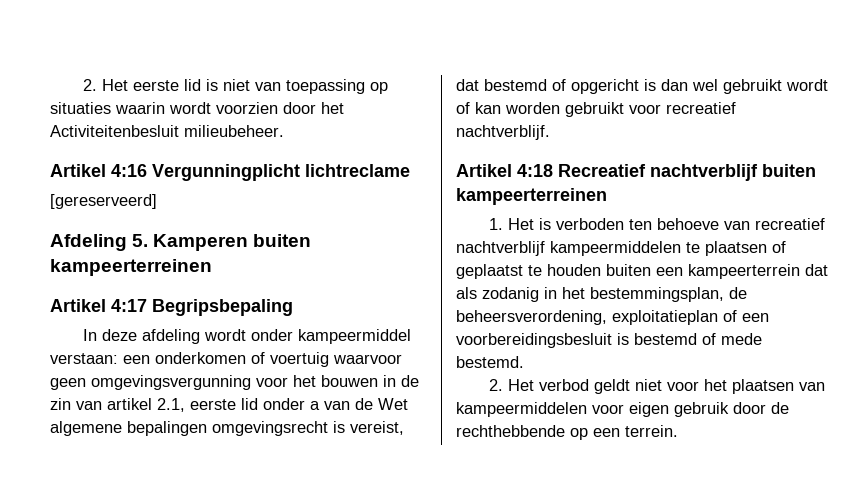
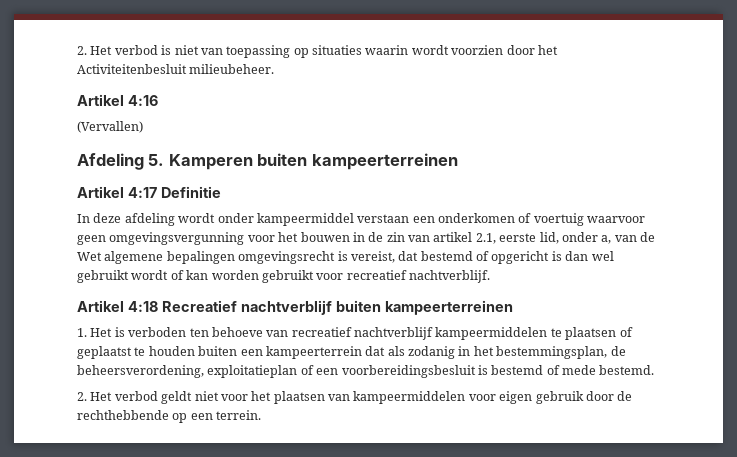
[82,79,201,91] 2. Het eerste lid -> [77,45,158,55] 2. Het verbod
[152,164,410,181] [50,194,157,209] Vergunningplicht lichtreclame // [gereserveerd] -> [77,121,143,133] // (Vervallen)
[152,299,293,316] Begripsbepaling -> [160,186,221,198] Definitie
[50,353,118,364] verstaan: -> [357,214,410,223] verstaan
[241,398,320,410] lid onder a -> [539,232,612,244] lid, onder a,

